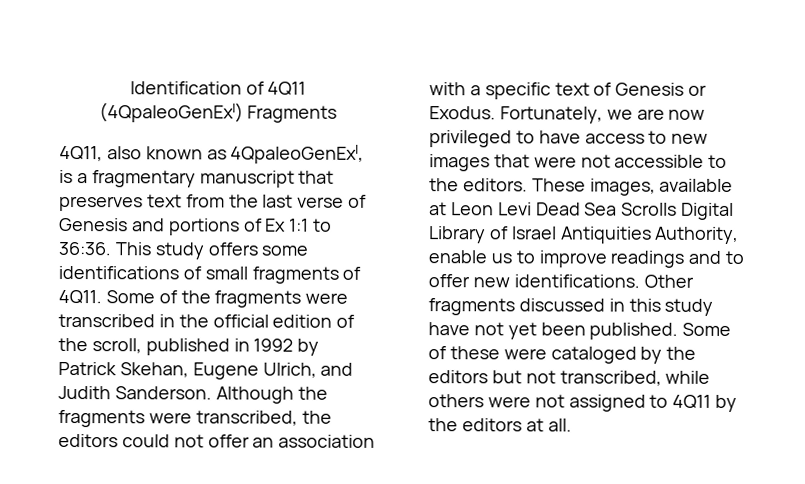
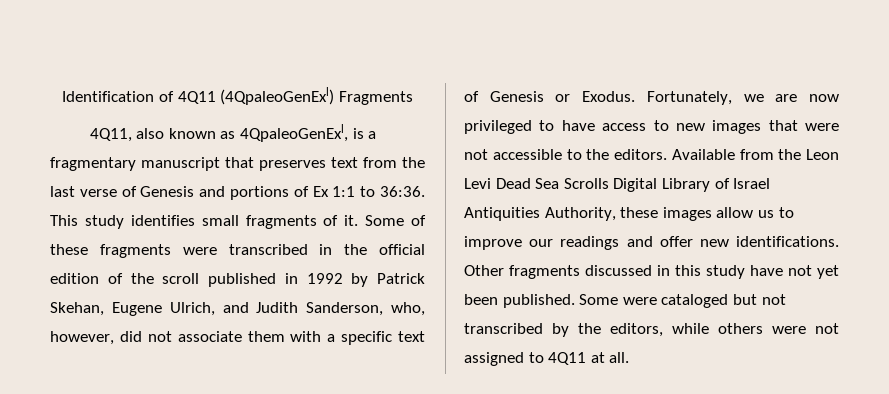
[207,242,309,256] [58,265,202,280] offers some identifications of -> [130,215,195,226] identifies
[58,289,211,305] 4Q11. Some of the -> [344,215,426,226] [50,244,88,255] it. Some of these
[91,338,142,354] scroll, -> [162,273,200,284] scroll
[114,386,328,404] [58,409,332,428] [58,433,376,448] Sanderson. Although the fragments were transcribed, the editors could not offer an association -> [306,302,425,316] [50,331,285,345] Sanderson, who, however, did not associate them
[531,178,734,196] [429,202,447,216] These images, available at -> [671,149,802,160] Available from the
[428,250,487,264] enable -> [620,207,754,221] these images allow
(607, 259) none -> [529,239,554,247] our
[725,250,745,265] to -> (653, 241) none
[428,346,697,364] [428,370,662,386] of these were cataloged by the editors but not transcribed, -> [622,294,786,308] [464,323,663,337] were cataloged but not transcribed by the editors,
[715,394,738,412] [428,418,522,432] by the editors -> (587, 358) none

